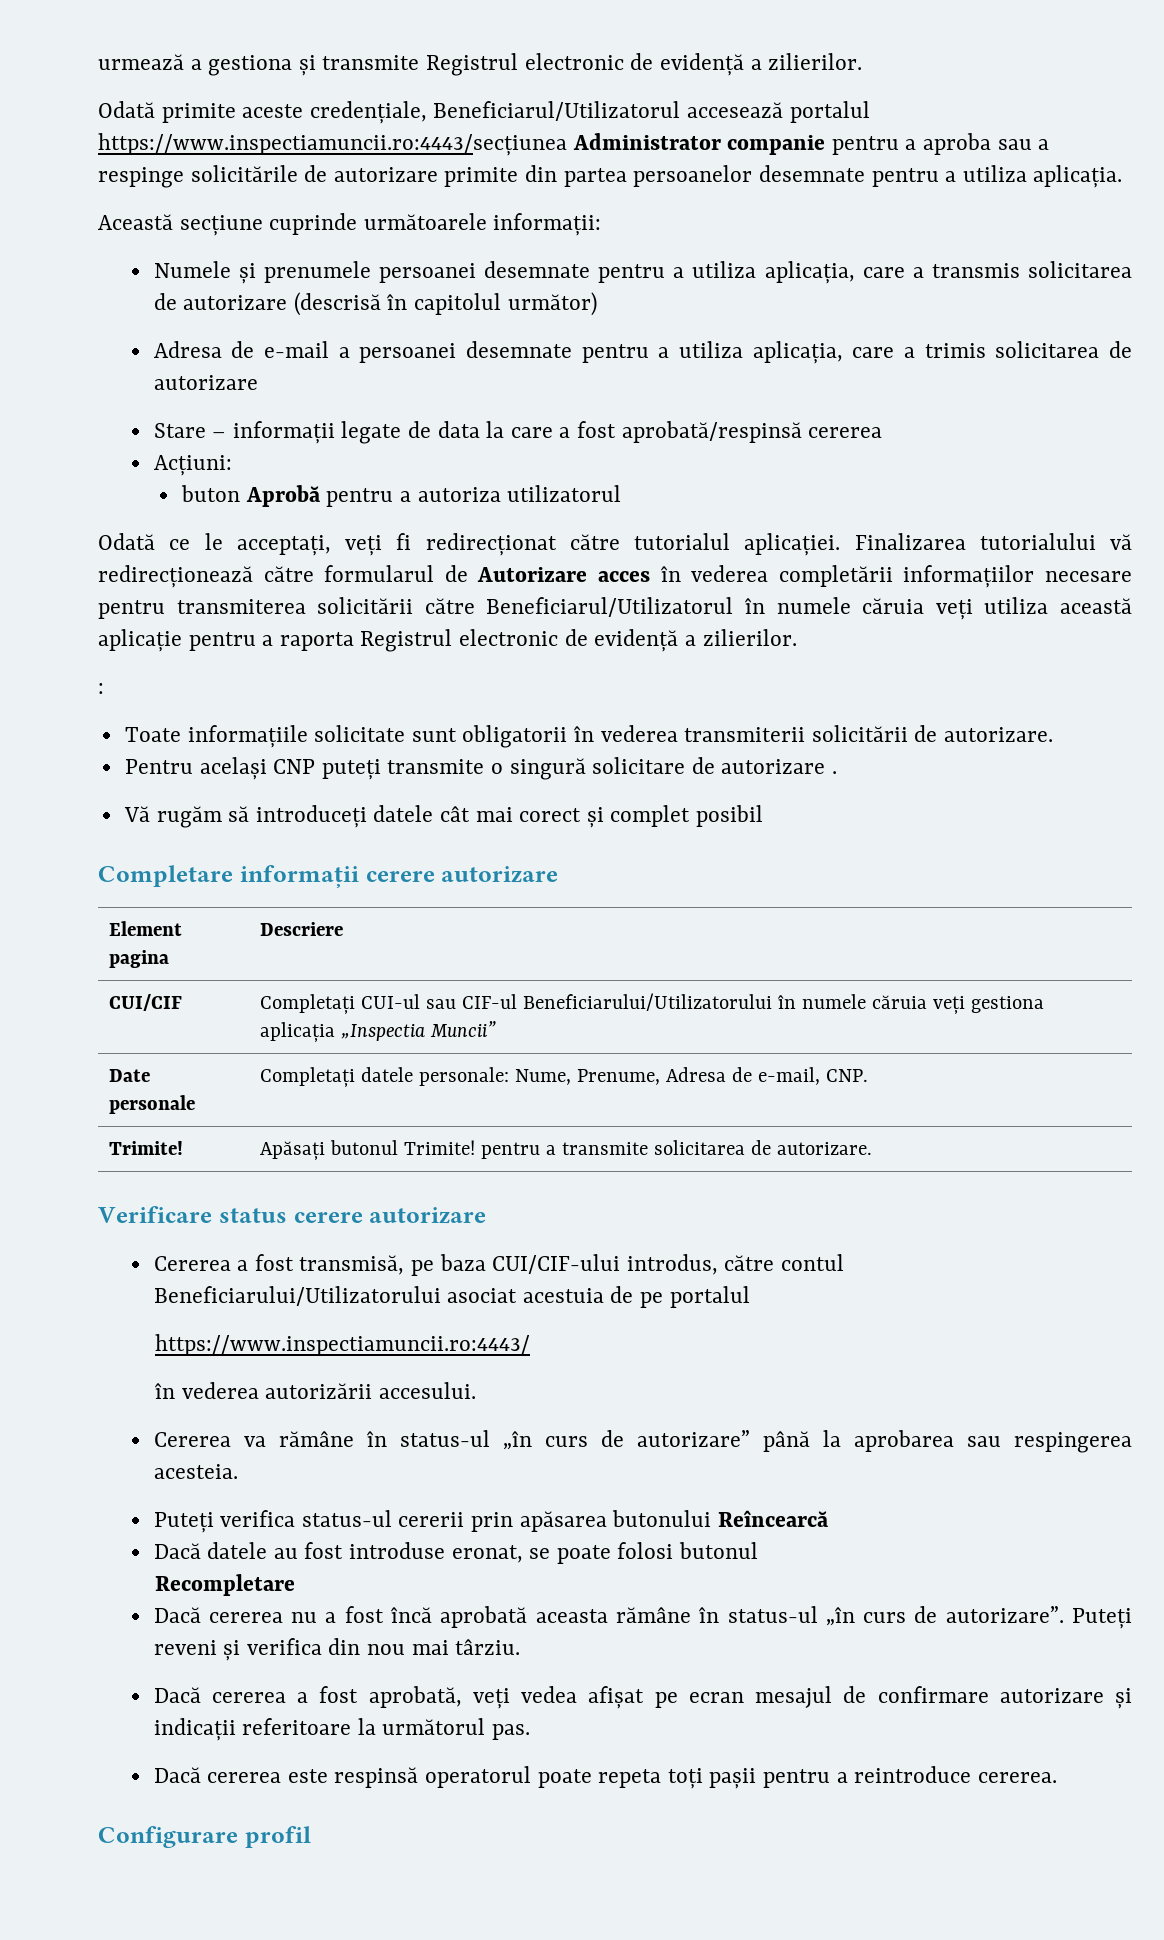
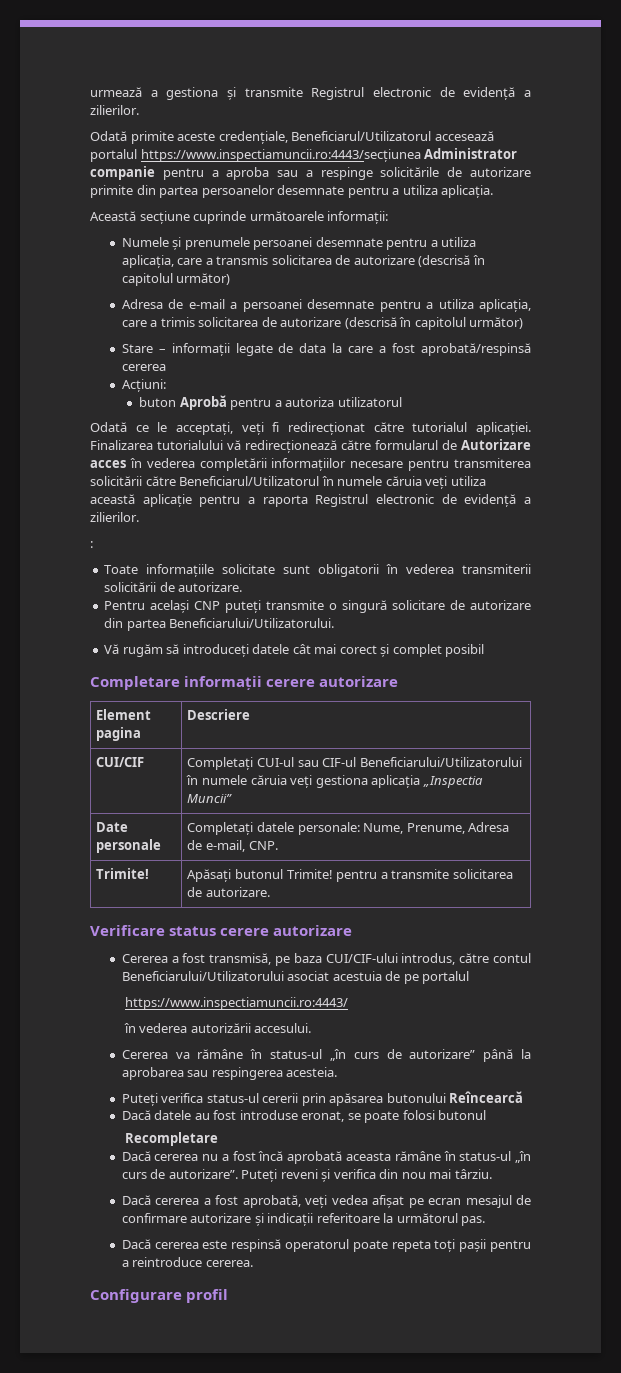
(258, 382) none -> [344,317,524,330] (descrisă în capitolul următor)
[832,771,838,774] . -> [104,618,335,631] din partea Beneficiarului/Utilizatorului.

